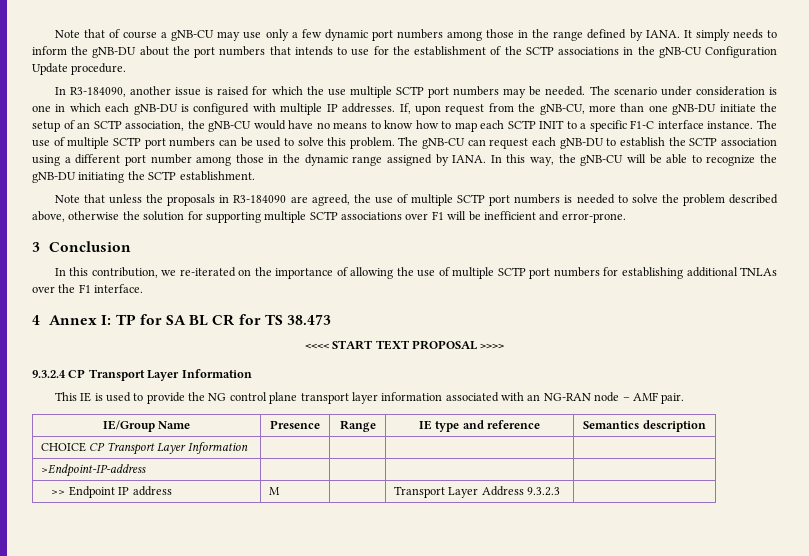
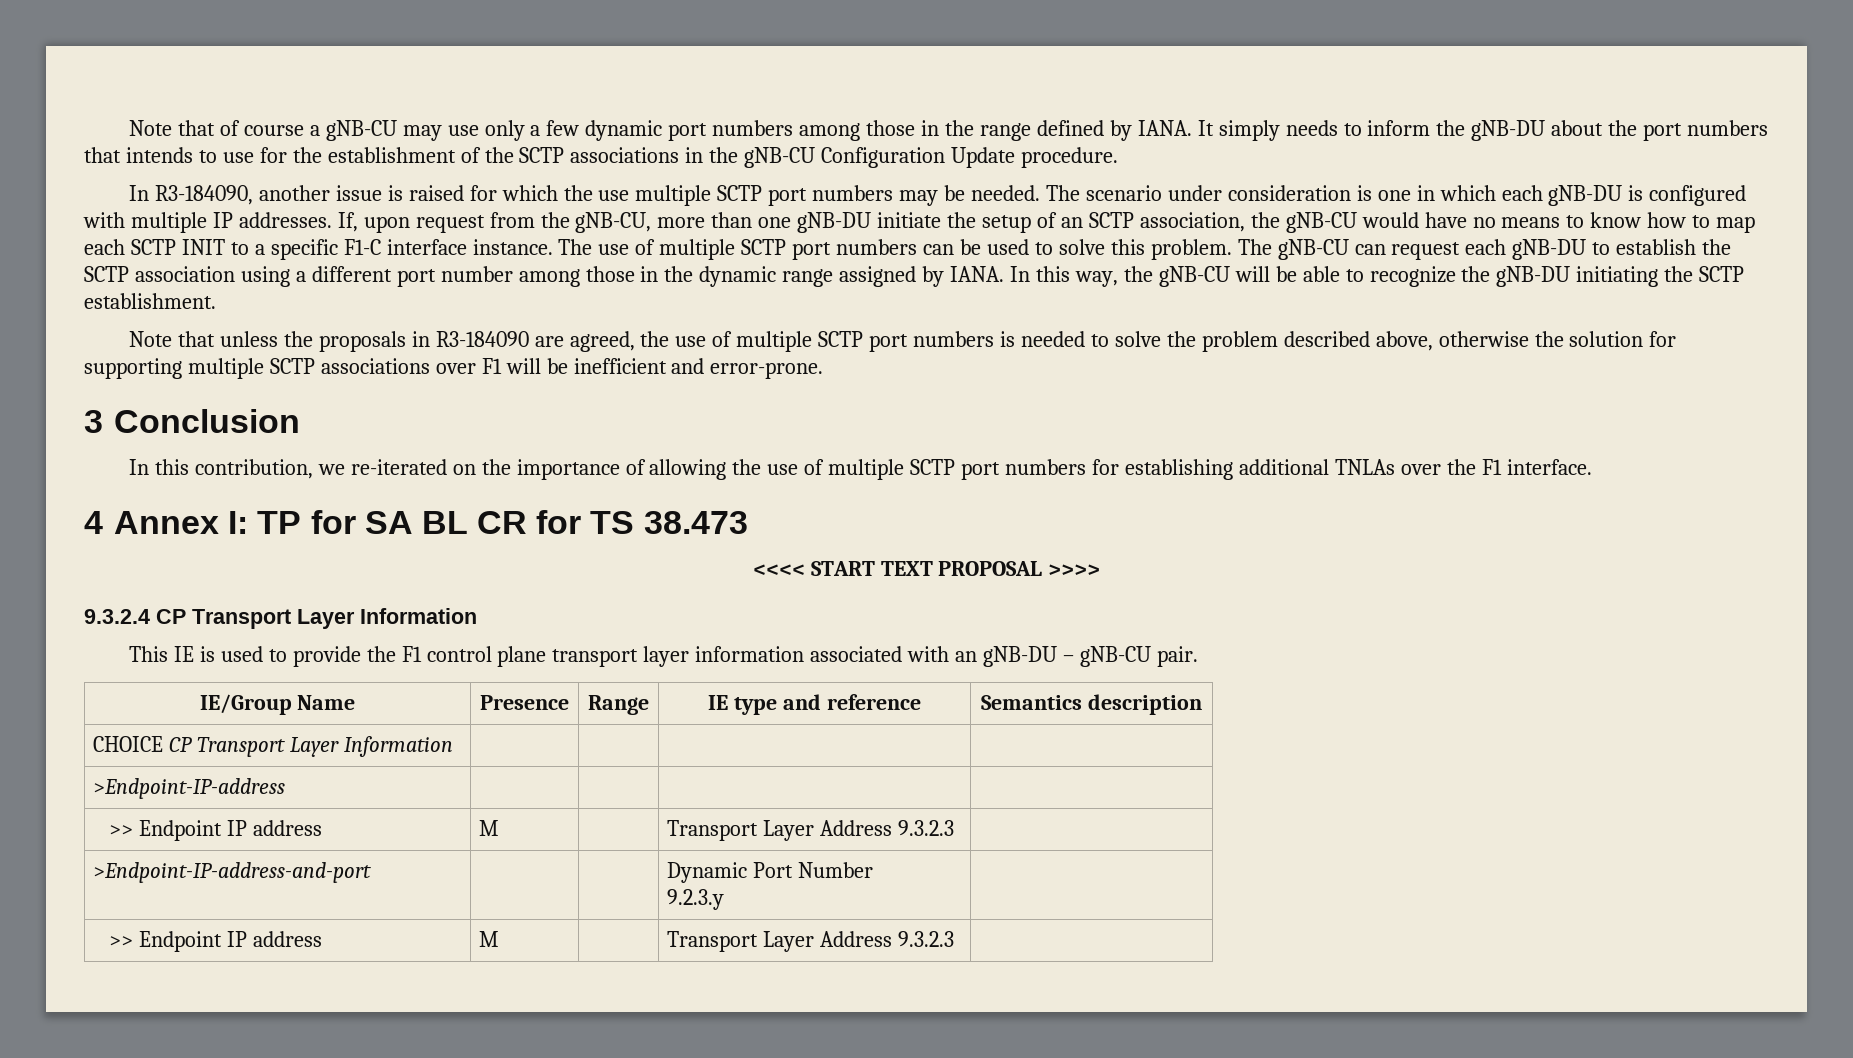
[208,393,227,401] NG -> [401,646,422,662] F1
[543,392,658,402] NG-RAN node – AMF -> [983,646,1151,667] gNB-DU – gNB-CU
(561, 491) none -> [93,862,372,883] [667,862,874,883] [667,889,725,910] [109,931,322,952] [479,931,500,947] [667,931,955,952] // >Endpoint-IP-address-and-port | | | Dynamic Port Number // 9.2.3.y | // >> Endpoint IP address | M | | Transport Layer Address 9.3.2.3 |

